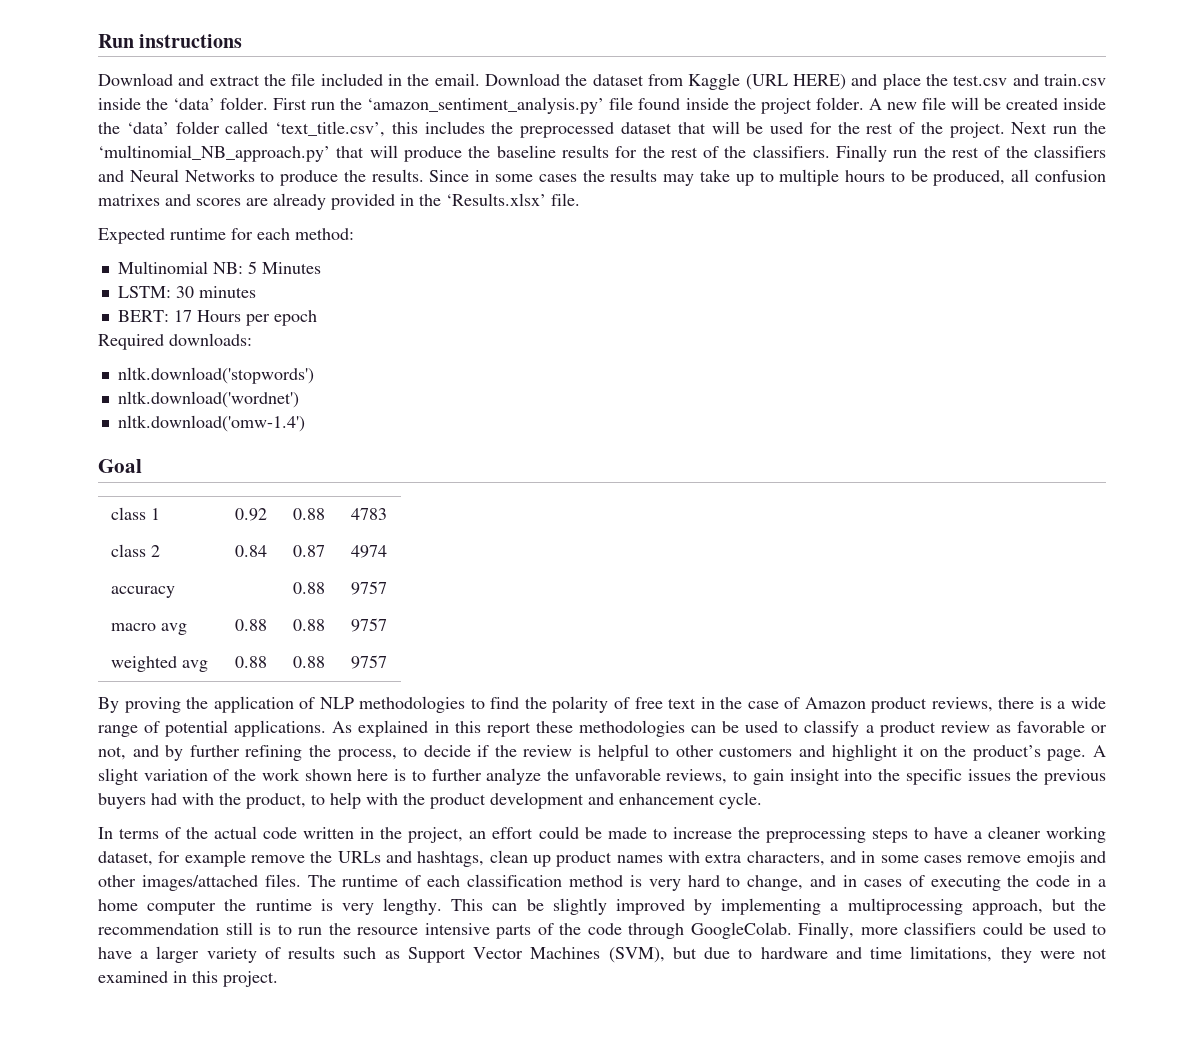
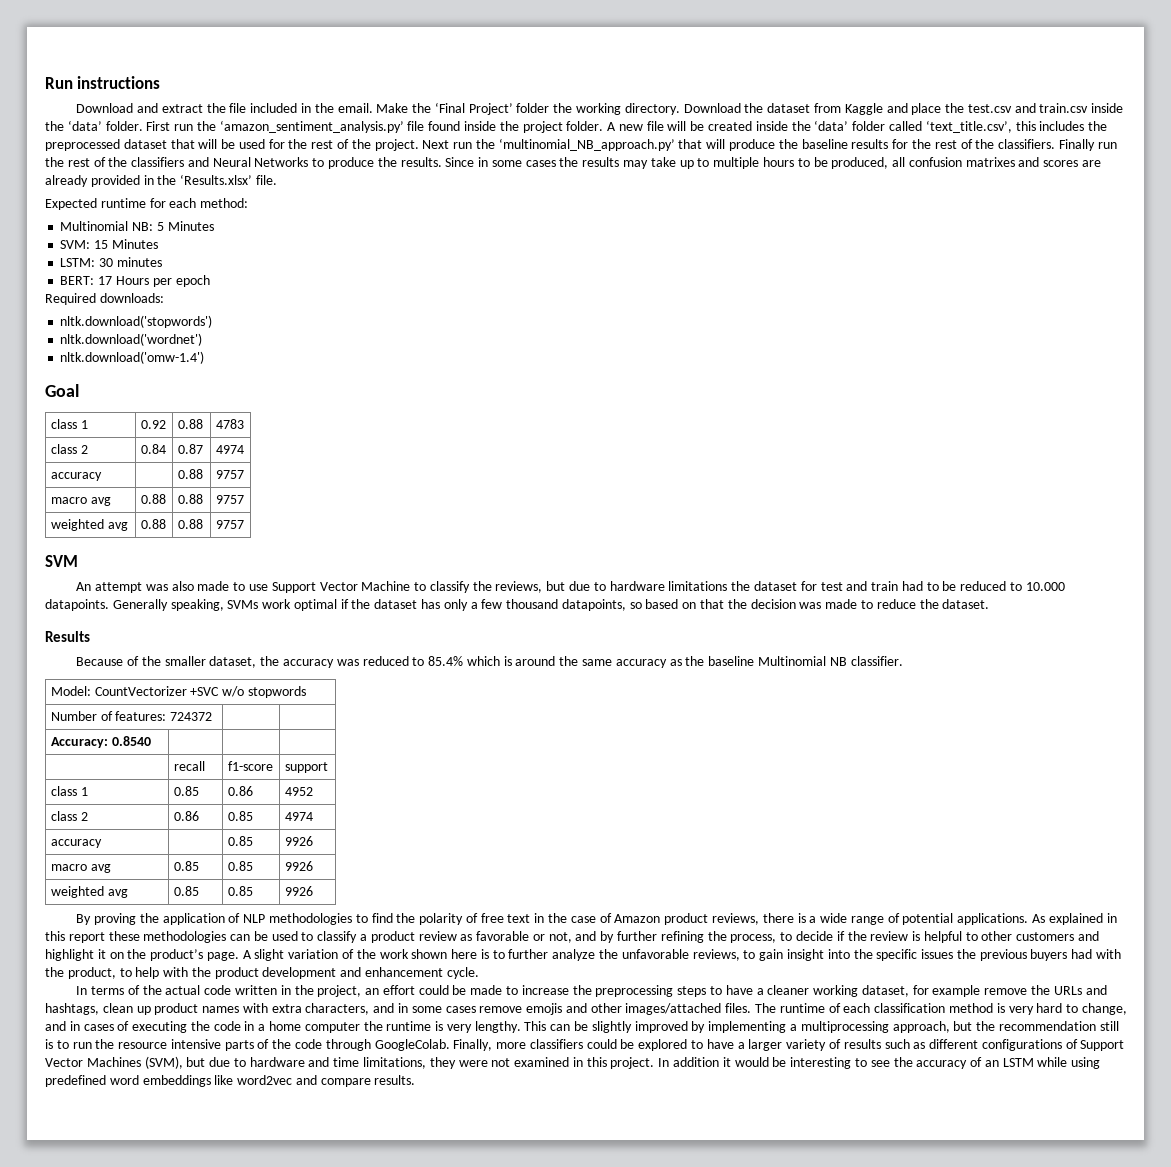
(480, 79) none -> [376,102,680,115] Make the ‘Final Project’ folder the working directory.
[745,74,846,90] (URL HERE) -> (883, 109) none
(321, 268) none -> [60,239,158,249] // SVM: 15 Minutes
(387, 662) none -> [45,555,78,567] [76,581,1065,593] [45,599,990,611] [45,631,90,642] [76,656,903,668] [50,686,306,698] [50,711,213,721] [50,736,151,748] [173,761,205,771] [227,761,273,771] [284,762,328,773] [50,786,88,796] [173,786,199,796] [227,786,253,796] [284,787,313,796] [50,811,88,821] [173,811,199,821] [227,811,253,821] [284,812,313,821] [50,839,102,848] [227,836,253,846] [284,836,313,846] [50,864,111,873] [173,861,199,871] [227,861,253,871] [284,861,313,871] [50,886,128,898] [173,886,199,896] [227,886,253,896] [284,886,313,896] // SVM // An attempt was also made to use Support Vector Machine to classify the reviews, but due to hardware limitations the dataset for test and train had to be reduced to 10.000 datapoints. Generally speaking, SVMs work optimal if the dataset has only a few thousand datapoints, so based on that the decision was made to reduce the dataset. // Results // Because of the smaller dataset, the accuracy was reduced to 85.4% which is around the same accuracy as the baseline Multinomial NB classifier. // Model: CountVectorizer +SVC w/o stopwords // Number of features: 724372 | | // Accuracy: 0.8540 | | | // | recall | f1-score | support // class 1 | 0.85 | 0.86 | 4952 // class 2 | 0.86 | 0.85 | 4974 // accuracy | | 0.85 | 9926 // macro avg | 0.85 | 0.85 | 9926 // weighted avg | 0.85 | 0.85 | 9926
[1052,923,1086,935] used -> [638,1039,688,1051] explored
(400, 955) none -> [929,1039,1078,1051] different configurations of
(278, 979) none -> [658,1057,1101,1069] [45,1075,416,1087] In addition it would be interesting to see the accuracy of an LSTM while using predefined word embeddings like word2vec and compare results.

